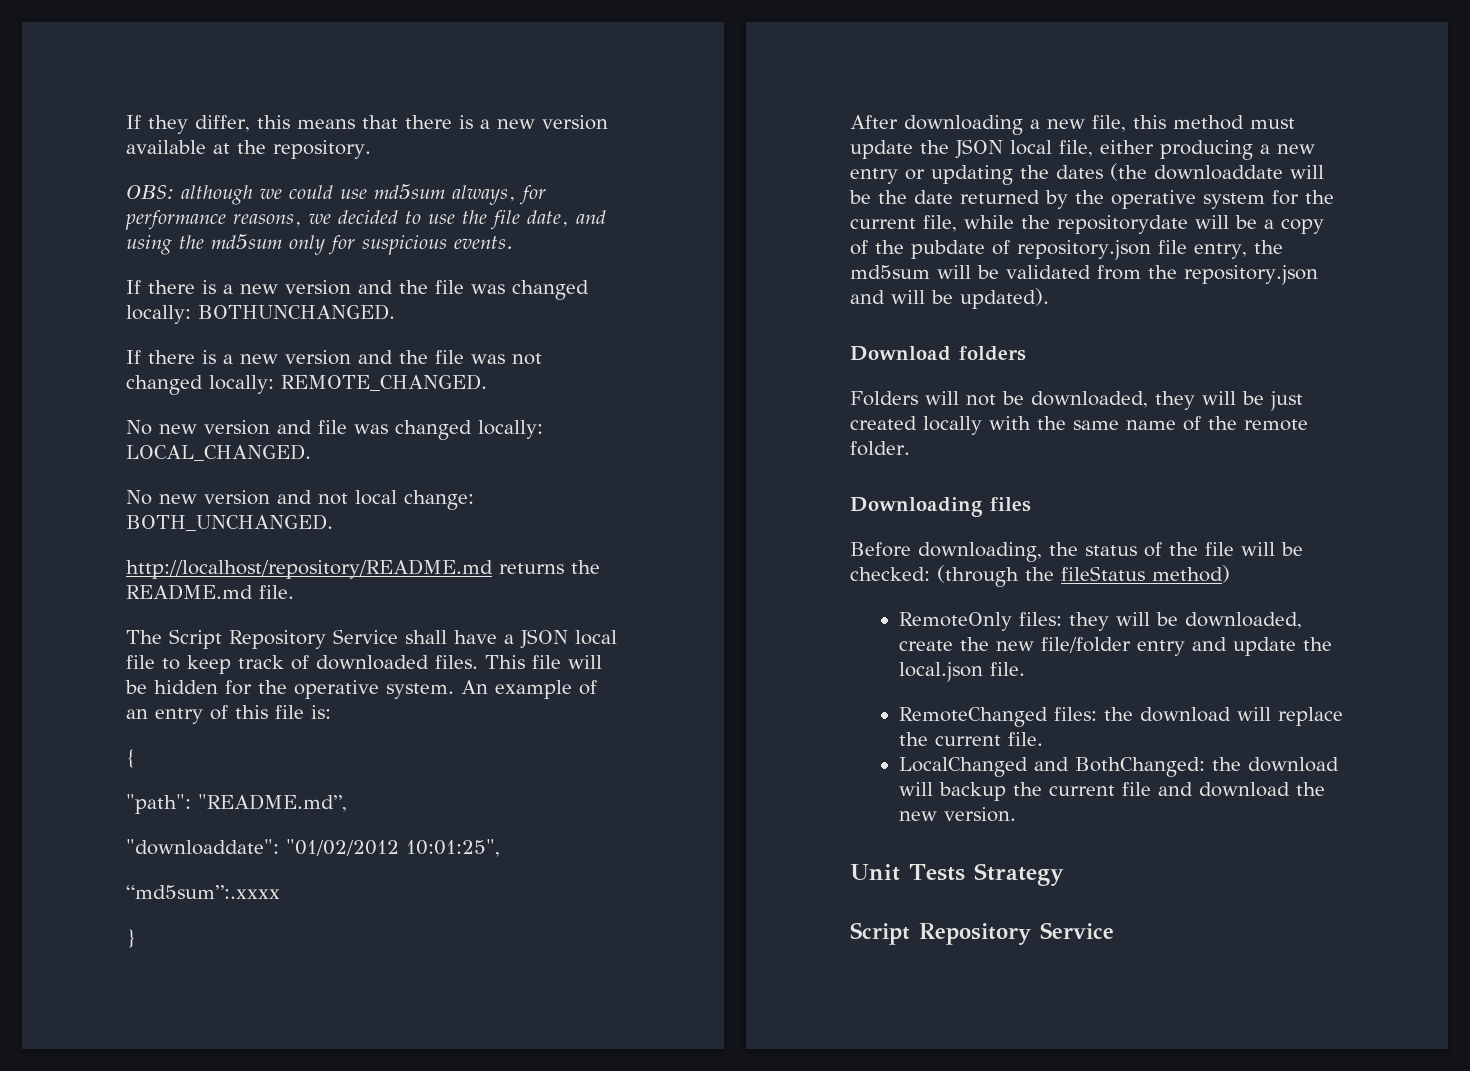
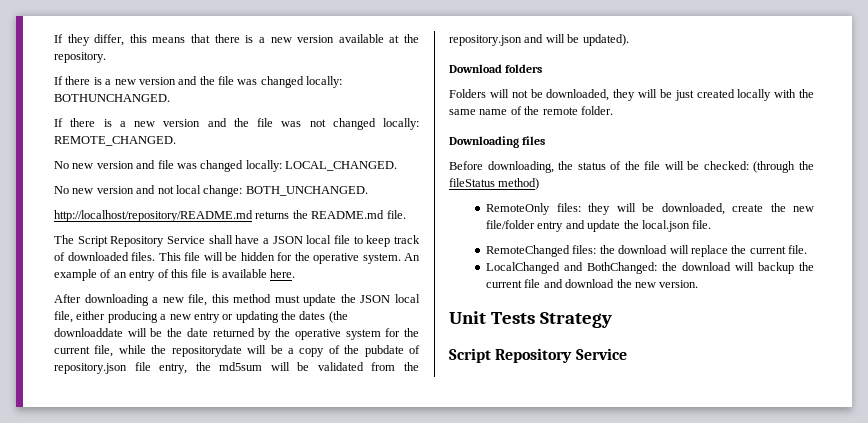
[126,184,546,205] [125,210,606,230] [126,234,513,255] // OBS: although we could use md5sum always, for performance reasons, we decided to use the file date, and using the md5sum only for suspicious events. -> (106, 57) none
[311,705,331,719] [126,749,136,768] [126,794,347,814] [126,839,500,857] [126,885,280,899] [126,929,136,948] is: // { // "path": "README.md”, // "downloaddate": "01/02/2012 10:01:25", // “md5sum”:.xxxx // } -> [210,269,296,278] is available here.

